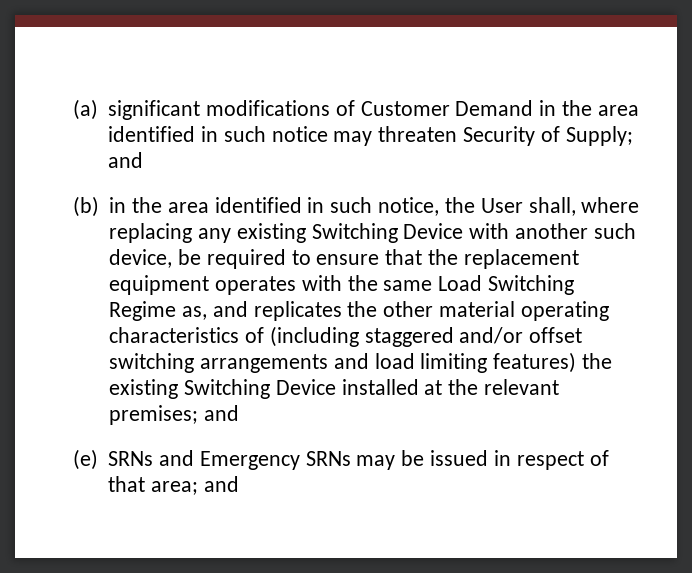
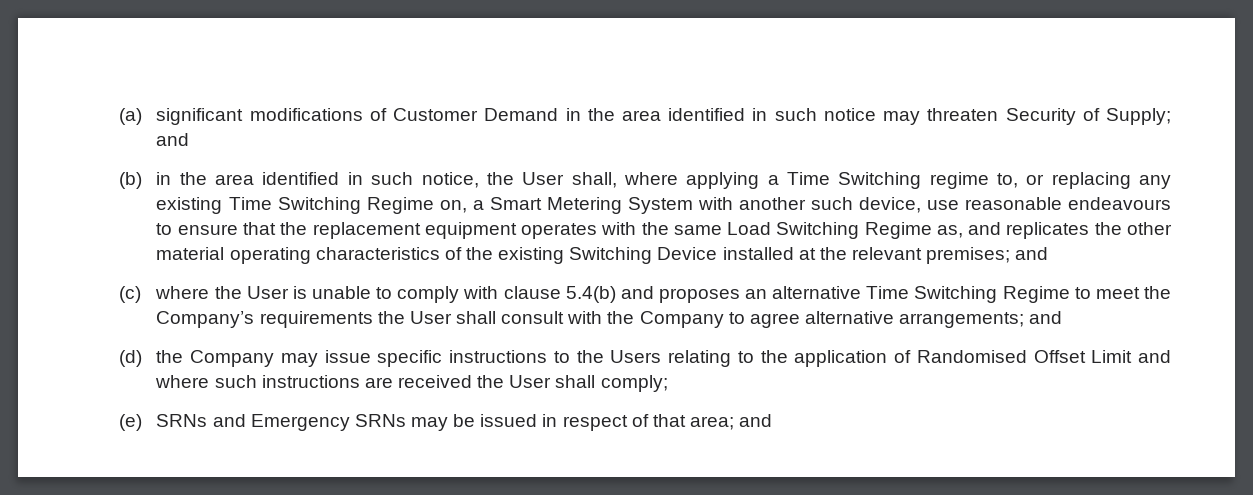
[109,223,464,243] replacing any existing Switching Device -> [686,172,1171,189] [156,197,693,214] applying a Time Switching regime to, or replacing any existing Time Switching Regime on, a Smart Metering System
[178,249,286,269] be required -> [926,197,1171,210] use reasonable endeavours
[269,326,583,347] [109,352,577,373] (including staggered and/or offset switching arrangements and load limiting features) -> (462, 253) none
(240, 413) none -> [119,286,1171,303] [156,311,1063,328] [119,350,1172,367] [155,375,668,392] // (c) where the User is unable to comply with clause 5.4(b) and proposes an alternative Time Switching Regime to meet the Company’s requirements the User shall consult with the Company to agree alternative arrangements; and // (d) the Company may issue specific instructions to the Users relating to the application of Randomised Offset Limit and where such instructions are received the User shall comply;

